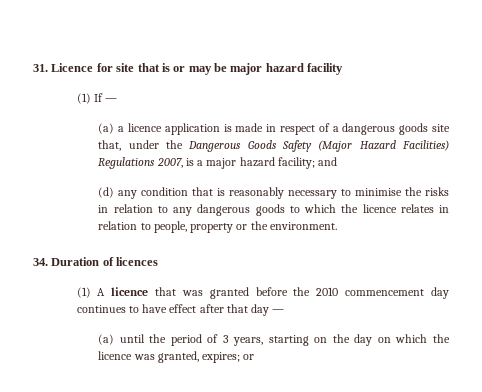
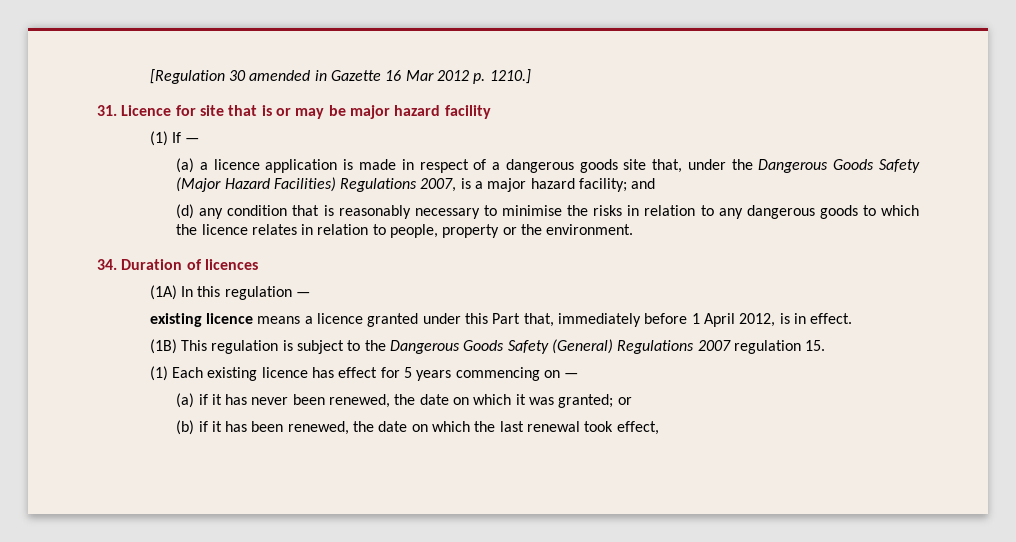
(33, 68) none -> [149,69,531,84] [Regulation 30 amended in Gazette 16 Mar 2012 p. 1210.] //
[76,287,449,299] [76,304,285,316] [98,334,450,346] [98,351,255,363] (1) A licence that was granted before the 2010 commencement day continues to have effect after that day — // (a) until the period of 3 years, starting on the day on which the licence was granted, expires; or -> [149,285,311,300] [149,313,853,327] [149,339,826,354] [149,366,579,381] [176,393,632,408] [176,420,659,435] (1A) In this regulation — // existing licence means a licence granted under this Part that, immediately before 1 April 2012, is in effect. // (1B) This regulation is subject to the Dangerous Goods Safety (General) Regulations 2007 regulation 15. // (1) Each existing licence has effect for 5 years commencing on — // (a) if it has never been renewed, the date on which it was granted; or // (b) if it has been renewed, the date on which the last renewal took effect,

